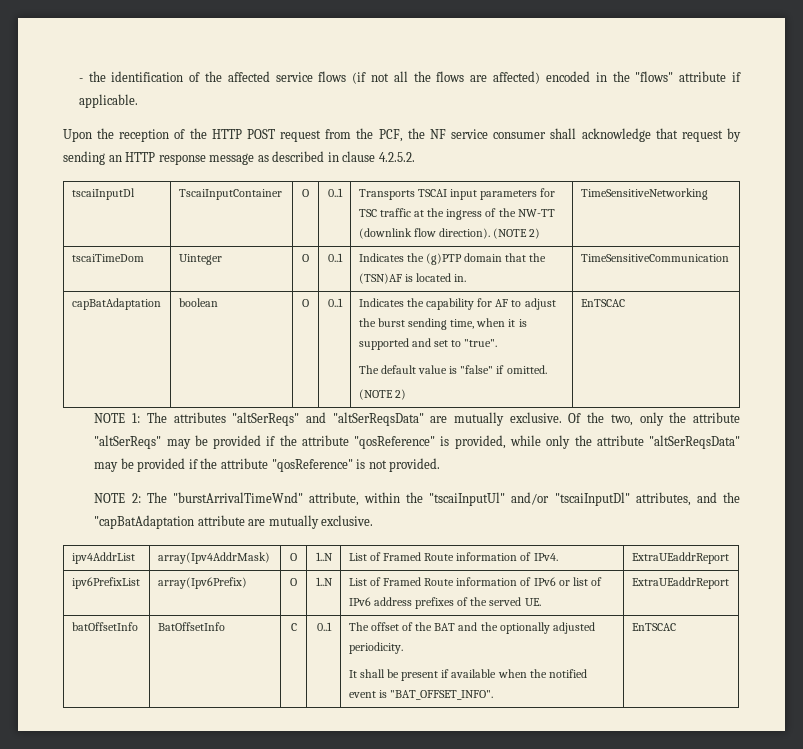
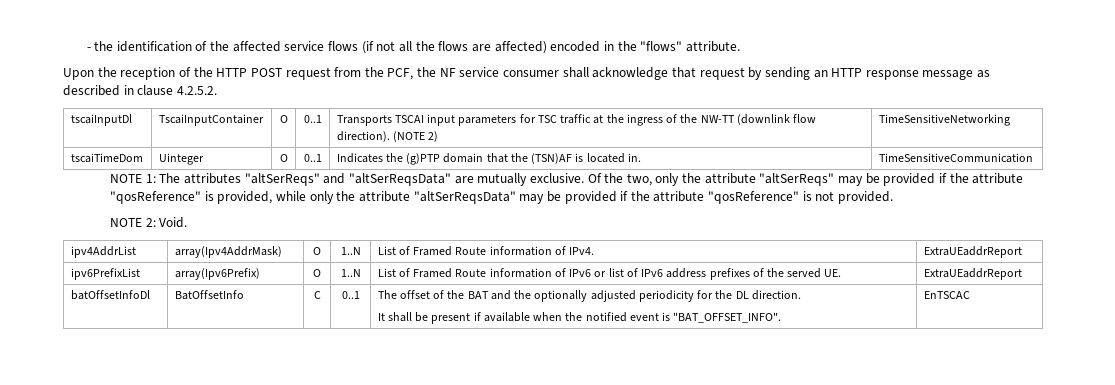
[679,71,741,82] [78,94,138,108] attribute if applicable. -> [685,41,740,52] attribute.
[71,298,161,310] [178,298,218,307] [302,299,309,307] [327,298,343,307] [358,298,556,310] [358,318,527,330] [358,338,498,350] [358,365,547,374] [358,389,406,400] [580,299,625,307] // capBatAdaptation | boolean | O | 0..1 | Indicates the capability for AF to adjust the burst sending time, when it is supported and set to "true". // The default value is "false" if omitted. // (NOTE 2) | EnTSCAC -> (1033, 158) none
[146,492,741,506] [94,515,374,529] The "burstArrivalTimeWnd" attribute, within the "tscaiInputUl" and/or "tscaiInputDl" attributes, and the "capBatAdaptation attribute are mutually exclusive. -> [159,217,188,228] Void.
[71,622,138,631] batOffsetInfo -> [70,290,150,300] batOffsetInfoDl
[348,642,403,654] periodicity. -> [638,290,801,302] periodicity for the DL direction.

